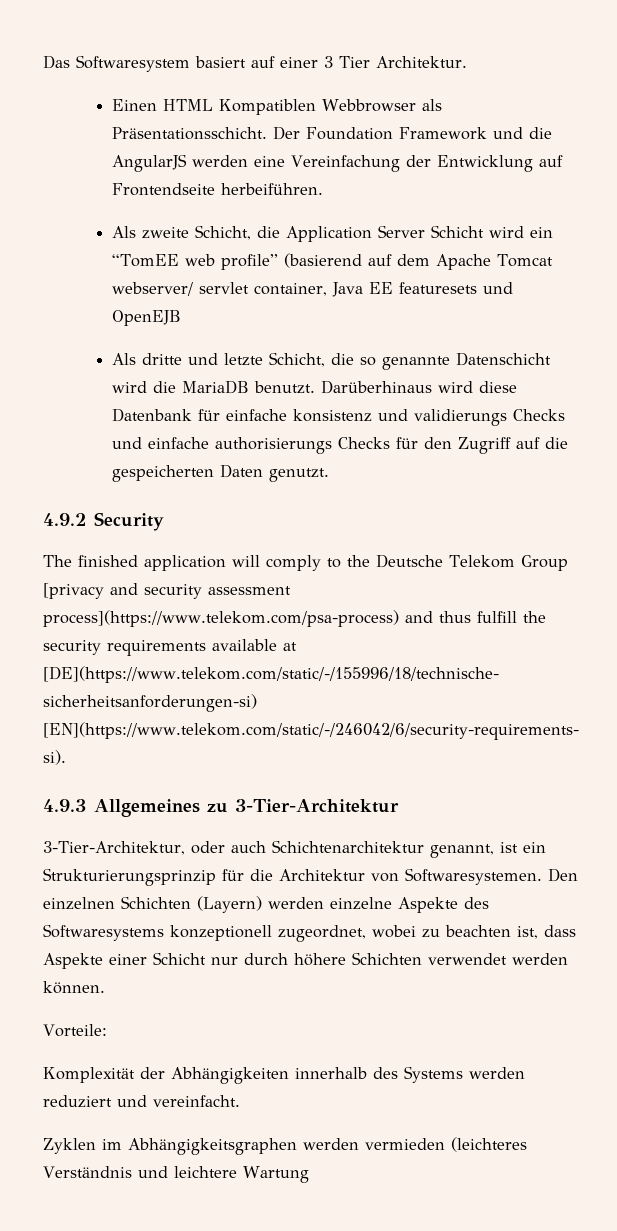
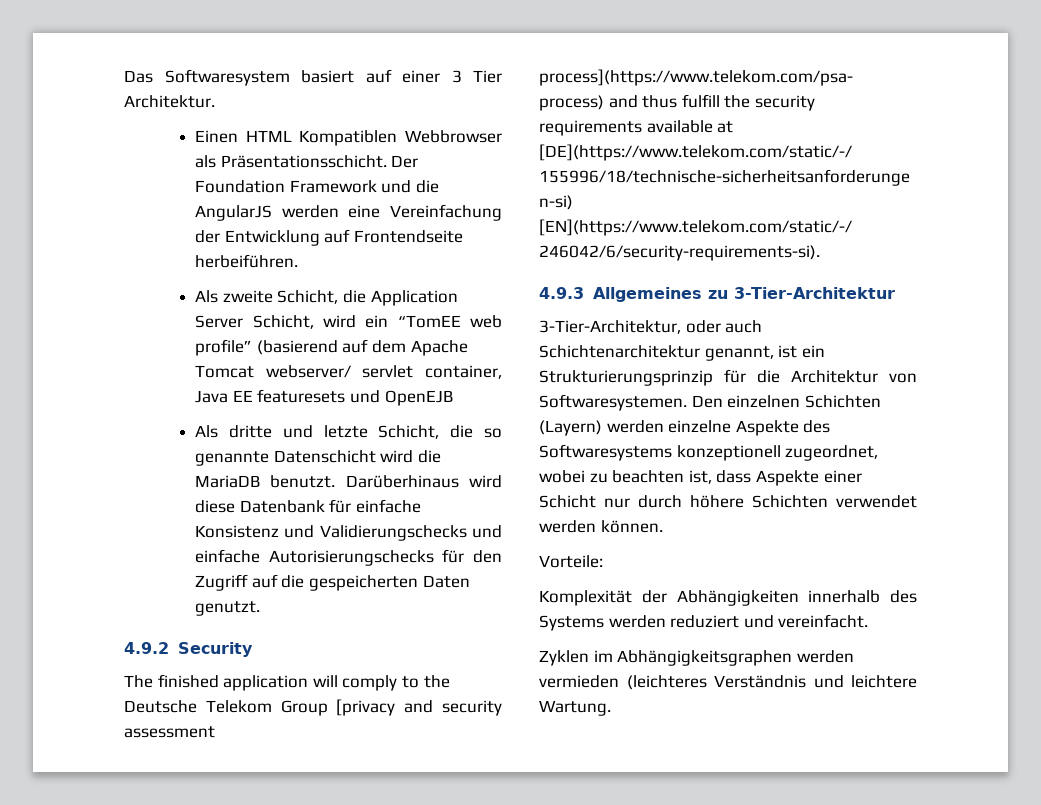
[431,225,485,238] Schicht -> [252,315,314,329] Schicht,
[293,409,566,426] [112,437,391,454] konsistenz und validierungs Checks und einfache authorisierungs Checks -> [195,525,502,541] [195,549,434,566] Konsistenz und Validierungschecks und einfache Autorisierungschecks
[242,1166,309,1183] Wartung -> [539,700,611,716] Wartung.

